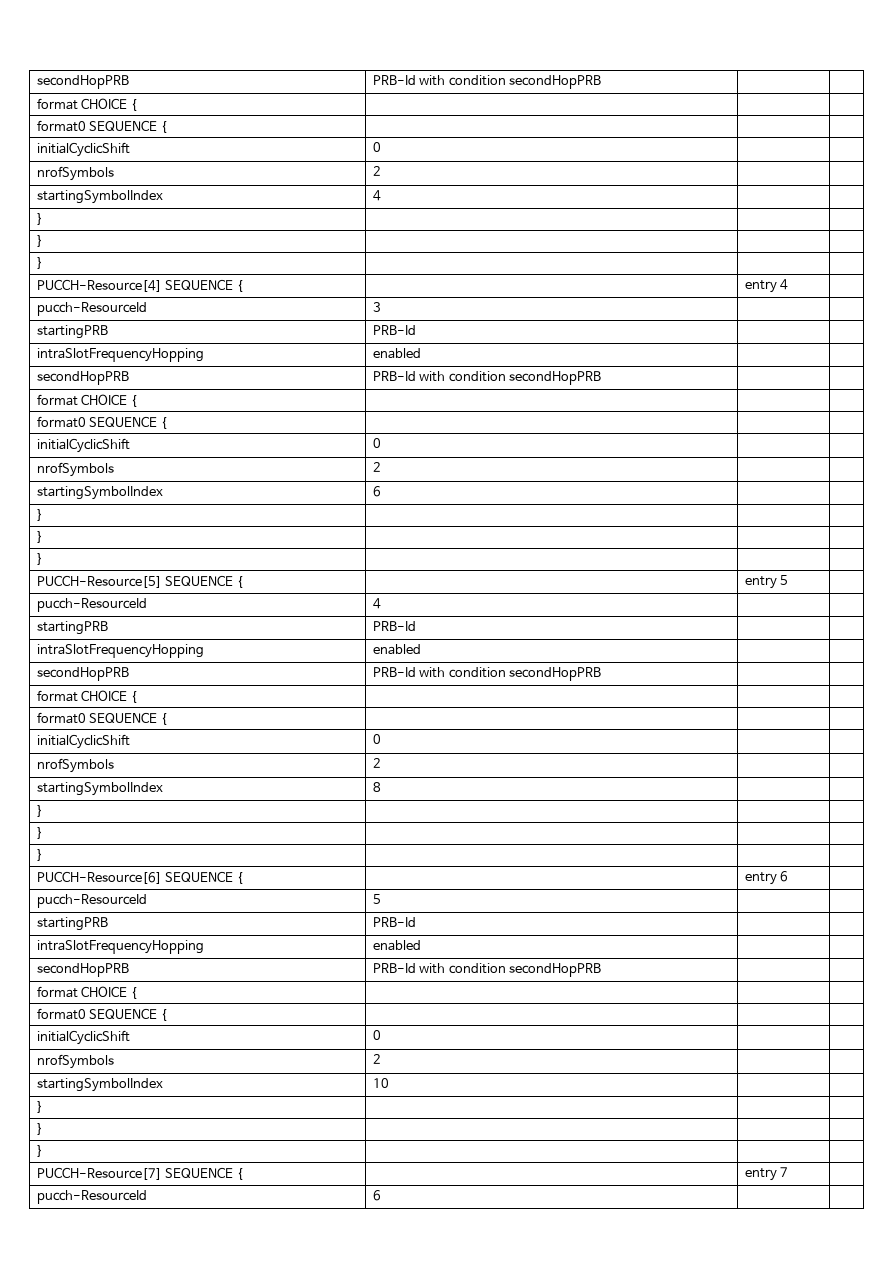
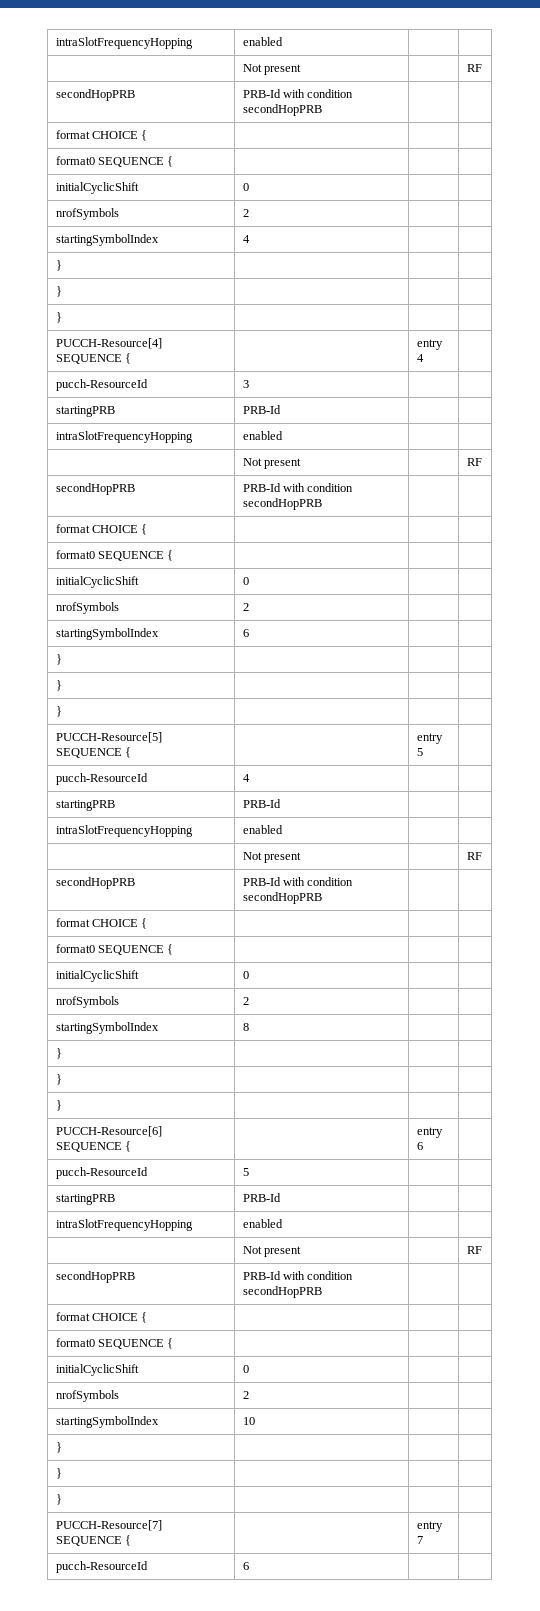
(36, 82) none -> [55,37,193,49] [242,37,283,46] [242,64,301,75] [466,64,482,72] intraSlotFrequencyHopping | enabled | | // | Not present | | RF //
(421, 353) none -> [242,458,301,469] [466,458,482,466] // | Not present | | RF
(421, 649) none -> [242,852,301,863] [466,852,482,860] // | Not present | | RF
(421, 945) none -> [242,1246,301,1257] [466,1246,482,1254] // | Not present | | RF

